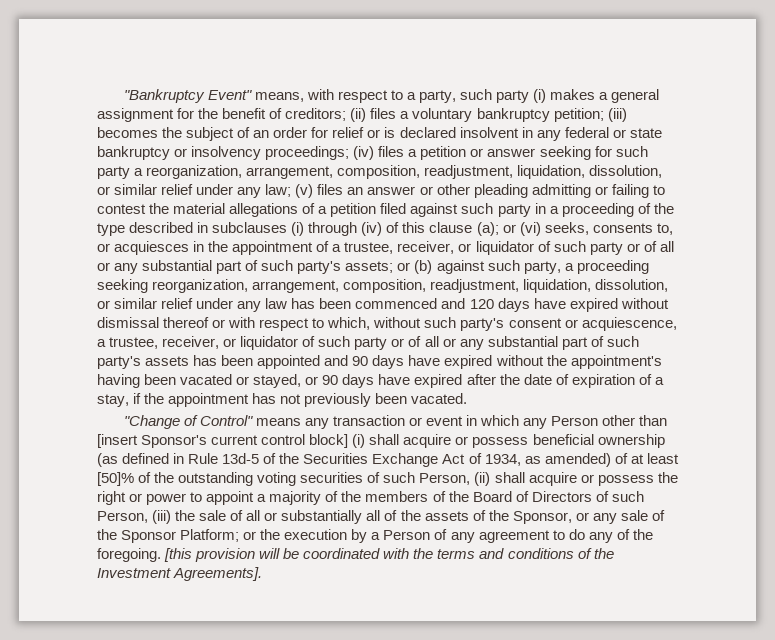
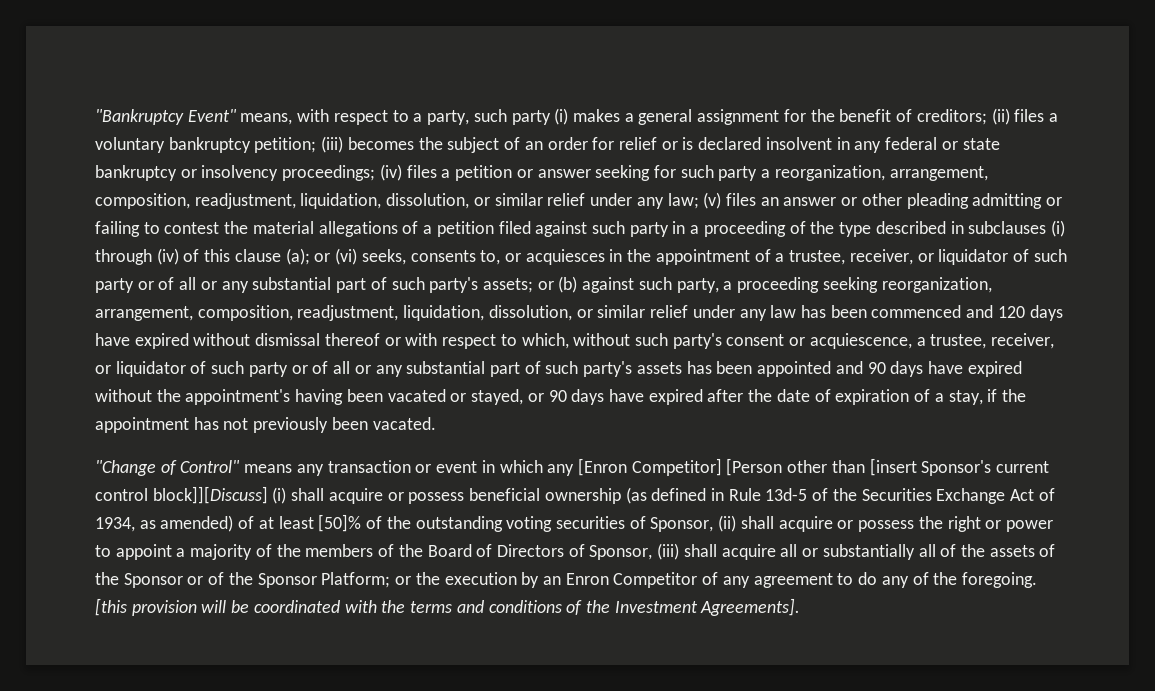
[551,416,599,426] Person -> [577,458,783,476] [Enron Competitor] [Person
[309,434,349,448] block] -> [152,486,268,504] block]][Discuss]
[383,472,471,485] such Person, -> [650,517,714,532] Sponsor,
[611,491,644,502] [97,510,244,524] such Person, (iii) the sale of -> [589,543,776,560] Sponsor, (iii) shall acquire
[512,510,648,524] Sponsor, or any sale -> [123,573,204,588] Sponsor or
[371,530,431,540] a Person -> [542,572,698,588] an Enron Competitor

